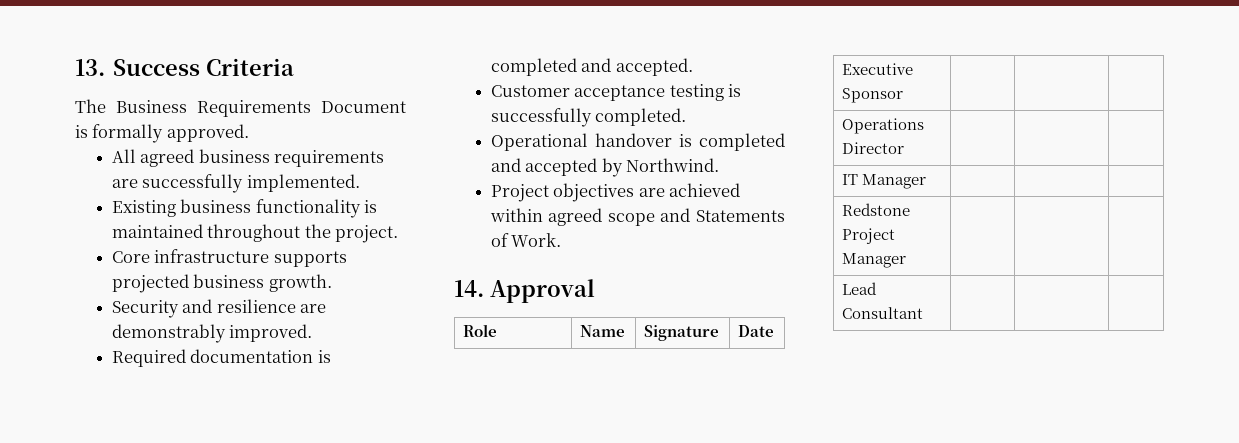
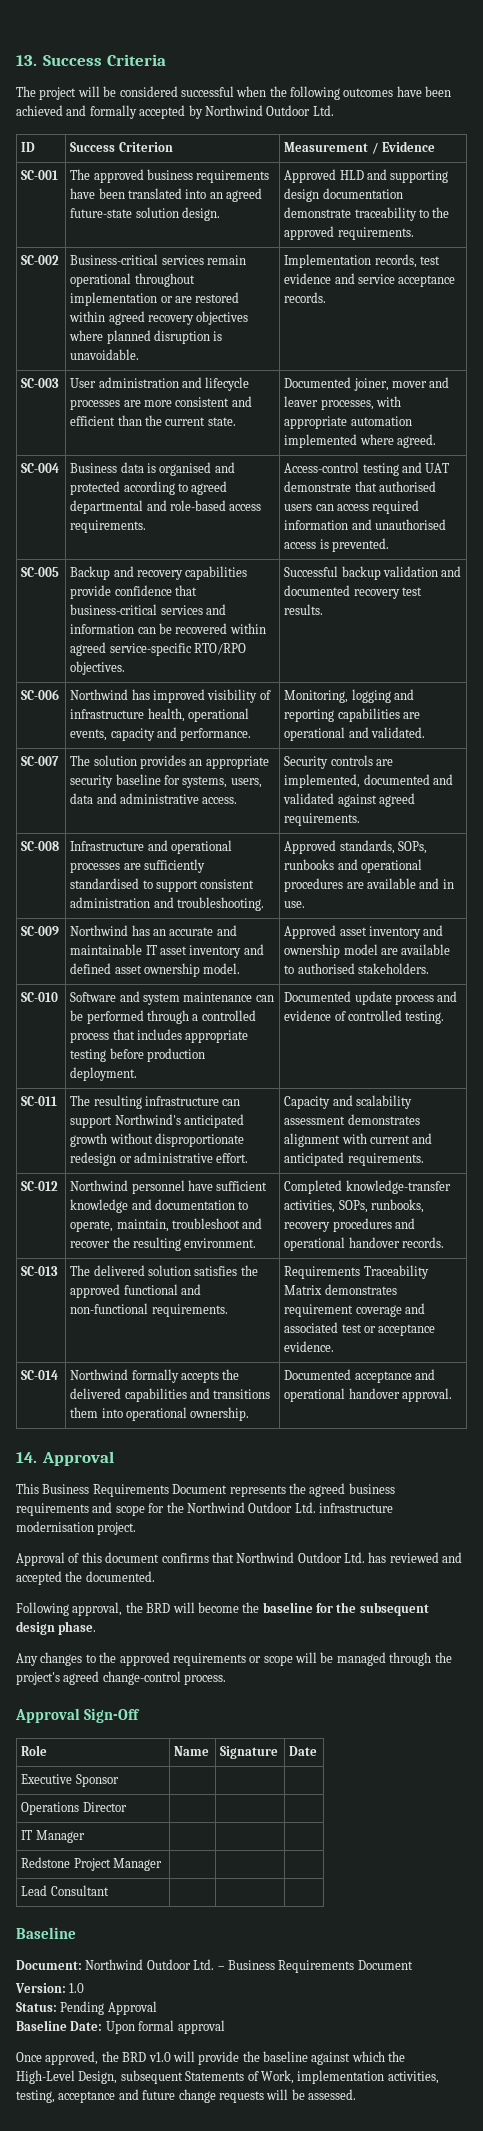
[116,100,406,117] [75,124,249,143] [111,149,384,167] [111,174,360,193] [111,199,377,218] [111,224,398,243] [111,249,347,267] [111,274,332,293] [111,299,326,318] [111,324,313,343] [111,349,331,367] [490,58,693,76] [490,84,741,101] [490,108,687,127] [490,133,785,151] [490,158,719,177] [490,183,740,202] [489,208,785,226] [490,233,562,247] [454,279,595,303] Business Requirements Document is formally approved. // All agreed business requirements are successfully implemented. // Existing business functionality is maintained throughout the project. // Core infrastructure supports projected business growth. // Security and resilience are demonstrably improved. // Required documentation is completed and accepted. // Customer acceptance testing is successfully completed. // Operational handover is completed and accepted by Northwind. // Project objectives are achieved within agreed scope and Statements of Work. // 14. Approval -> [39,86,452,100] [16,105,334,119] [21,142,36,152] [70,142,173,152] [284,141,435,154] [21,170,59,180] [70,169,270,183] [70,188,263,202] [70,207,220,221] [284,169,449,183] [284,188,403,202] [284,207,450,221] [284,226,414,240] [21,255,60,265] [70,254,246,265] [70,273,195,287] [70,292,240,306] [69,311,249,325] [69,330,223,344] [70,349,140,360] [284,254,440,268] [284,273,456,287] [284,292,327,303] [21,378,60,388] [70,377,250,391] [70,396,252,410] [70,415,236,426] [284,377,450,391] [284,396,401,410] [284,416,412,429] [284,434,436,448] [21,463,60,473] [70,462,235,476] [70,481,228,495] [70,500,262,514] [70,520,147,533] [284,462,450,476] [284,481,436,492] [284,500,420,514] [284,519,446,530] [284,538,389,552] [21,567,60,577] [70,566,248,580] [70,585,197,599] [70,604,226,615] [70,623,266,634] [70,642,246,656] [70,661,126,675] [284,566,462,580] [284,585,422,599] [284,604,324,615] [21,689,60,700] [70,689,271,703] [70,708,249,722] [70,727,252,741] [284,689,414,703] [284,708,420,722] [284,727,425,741] [21,756,60,766] [70,755,269,769] [70,774,262,788] [70,793,238,804] [284,755,393,769] [284,774,453,788] [283,793,415,807] [284,813,361,826] [21,841,60,851] [70,840,232,854] [70,859,205,873] [70,878,255,892] [70,897,264,911] [284,840,427,854] [284,859,422,873] [284,878,454,892] [284,901,306,908] [21,926,60,936] [70,925,237,936] [70,944,264,958] [70,963,241,977] [284,925,444,939] [284,944,451,958] [284,963,429,974] [21,992,59,1002] [70,991,274,1005] [70,1010,256,1024] [70,1029,249,1043] [70,1048,205,1062] [70,1067,138,1081] [284,991,458,1005] [284,1010,445,1024] [21,1096,58,1106] [70,1095,241,1109] [70,1114,244,1128] [70,1133,244,1147] [70,1152,249,1166] [284,1095,412,1109] [284,1114,420,1125] [284,1133,433,1147] [284,1152,424,1166] [21,1181,59,1191] [70,1180,268,1194] [70,1199,249,1213] [70,1218,263,1232] [70,1237,257,1251] [284,1180,451,1194] [284,1199,424,1213] [284,1218,415,1232] [284,1237,444,1251] [21,1266,59,1276] [70,1265,258,1276] [70,1284,201,1298] [70,1303,228,1317] [284,1265,429,1279] [284,1284,397,1295] [284,1303,425,1317] [284,1322,436,1336] [284,1341,335,1352] [21,1370,59,1380] [70,1369,240,1383] [70,1388,271,1402] [70,1407,250,1421] [284,1369,435,1383] [284,1388,452,1402] [16,1451,115,1466] [16,1483,395,1497] [16,1502,393,1516] [16,1521,137,1535] [16,1552,463,1566] [16,1571,155,1585] [16,1602,429,1616] [16,1621,97,1635] [16,1652,452,1666] [16,1671,227,1685] [15,1708,140,1723] project will be considered successful when the following outcomes have been achieved and formally accepted by Northwind Outdoor Ltd. // ID | Success Criterion | Measurement / Evidence // SC-001 | The approved business requirements have been translated into an agreed future-state solution design. | Approved HLD and supporting design documentation demonstrate traceability to the approved requirements. // SC-002 | Business-critical services remain operational throughout implementation or are restored within agreed recovery objectives where planned disruption is unavoidable. | Implementation records, test evidence and service acceptance records. // SC-003 | User administration and lifecycle processes are more consistent and efficient than the current state. | Documented joiner, mover and leaver processes, with appropriate automation implemented where agreed. // SC-004 | Business data is organised and protected according to agreed departmental and role-based access requirements. | Access-control testing and UAT demonstrate that authorised users can access required information and unauthorised access is prevented. // SC-005 | Backup and recovery capabilities provide confidence that business-critical services and information can be recovered within agreed service-specific RTO/RPO objectives. | Successful backup validation and documented recovery test results. // SC-006 | Northwind has improved visibility of infrastructure health, operational events, capacity and performance. | Monitoring, logging and reporting capabilities are operational and validated. // SC-007 | The solution provides an appropriate security baseline for systems, users, data and administrative access. | Security controls are implemented, documented and validated against agreed requirements. // SC-008 | Infrastructure and operational processes are sufficiently standardised to support consistent administration and troubleshooting. | Approved standards, SOPs, runbooks and operational procedures are available and in use. // SC-009 | Northwind has an accurate and maintainable IT asset inventory and defined asset ownership model. | Approved asset inventory and ownership model are available to authorised stakeholders. // SC-010 | Software and system maintenance can be performed through a controlled process that includes appropriate testing before production deployment. | Documented update process and evidence of controlled testing. // SC-011 | The resulting infrastructure can support Northwind's anticipated growth without disproportionate redesign or administrative effort. | Capacity and scalability assessment demonstrates alignment with current and anticipated requirements. // SC-012 | Northwind personnel have sufficient knowledge and documentation to operate, maintain, troubleshoot and recover the resulting environment. | Completed knowledge-transfer activities, SOPs, runbooks, recovery procedures and operational handover records. // SC-013 | The delivered solution satisfies the approved functional and non-functional requirements. | Requirements Traceability Matrix demonstrates requirement coverage and associated test or acceptance evidence. // SC-014 | Northwind formally accepts the delivered capabilities and transitions them into operational ownership. | Documented acceptance and operational handover approval. // 14. Approval // This Business Requirements Document represents the agreed business requirements and scope for the Northwind Outdoor Ltd. infrastructure modernisation project. // Approval of this document confirms that Northwind Outdoor Ltd. has reviewed and accepted the documented. // Following approval, the BRD will become the baseline for the subsequent design phase. // Any changes to the approved requirements or scope will be managed through the project's agreed change-control process. // Approval Sign-Off
(923, 313) none -> [16,1927,76,1939] [16,1959,413,1973] [15,1983,85,1993] [16,2001,157,2015] [16,2020,225,2034] [16,2051,406,2065] [16,2070,439,2084] [16,2089,356,2103] // Baseline // Document: Northwind Outdoor Ltd. – Business Requirements Document // Version: 1.0 // Status: Pending Approval // Baseline Date: Upon formal approval // Once approved, the BRD v1.0 will provide the baseline against which the High-Level Design, subsequent Statements of Work, implementation activities, testing, acceptance and future change requests will be assessed.

